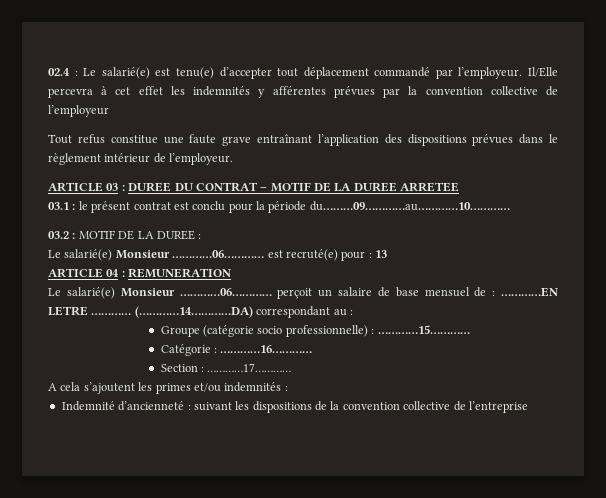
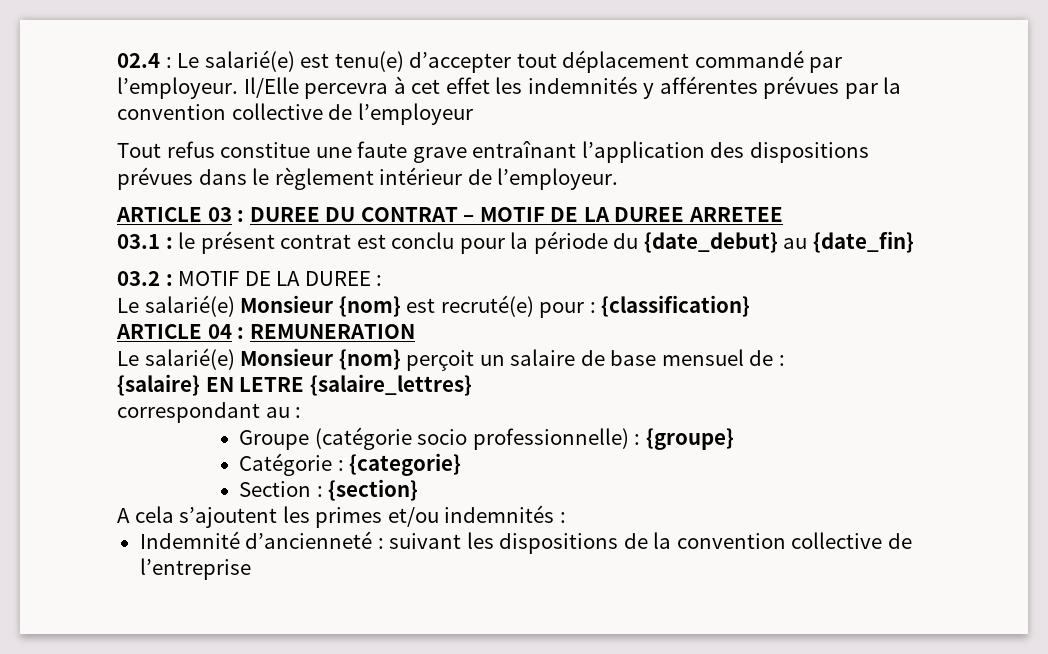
[309,201,510,211] du………09…………au…………10………… -> [613,231,914,253] du {date_debut} au {date_fin}
[172,250,265,258] …………06………… -> [338,296,401,317] {nom}
[375,250,387,258] 13 -> [601,295,751,317] {classification}
[179,288,272,296] …………06………… -> [338,349,401,370] {nom}
[500,287,558,297] [48,306,253,318] …………EN LETRE ………… (…………14…………DA) -> [117,374,472,396] // {salaire} EN LETRE {salaire_lettres} //
[377,325,470,334] …………15………… -> [645,428,734,450] {groupe}
[220,345,313,353] …………16………… -> [349,453,462,476] {categorie}
[207,363,292,372] …………17………… -> [328,479,419,501] {section}

